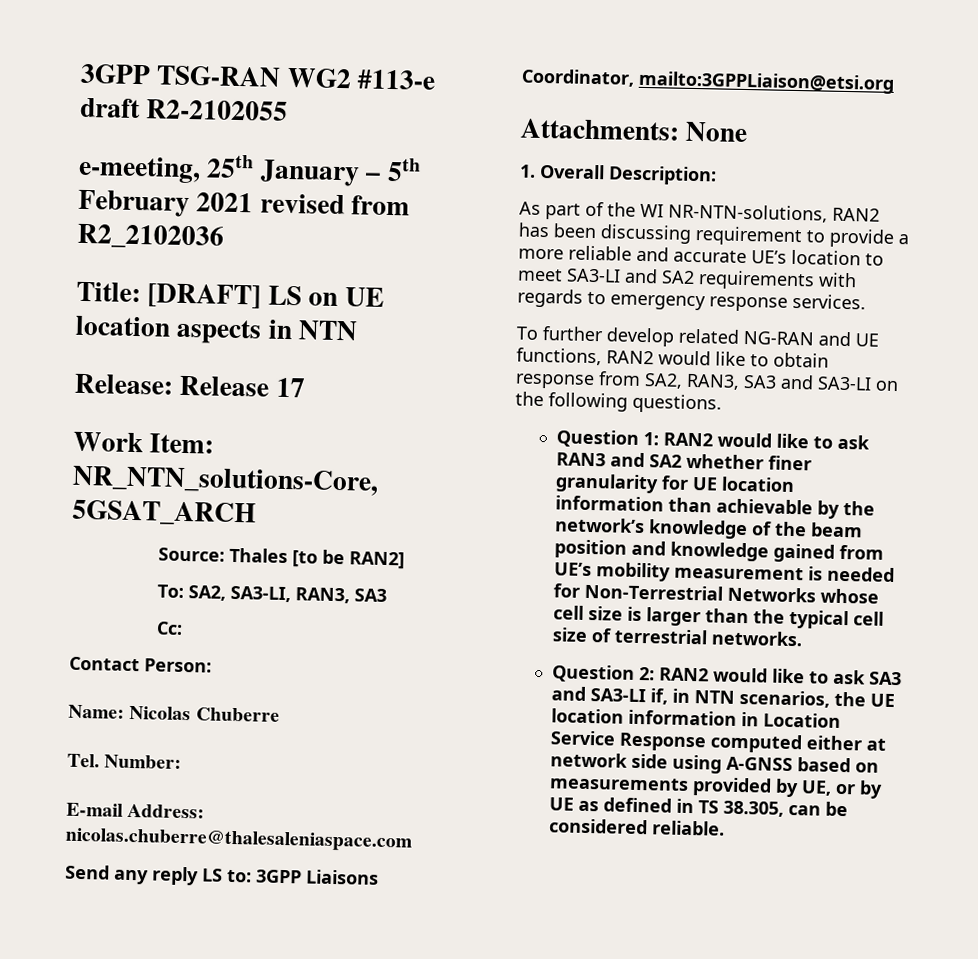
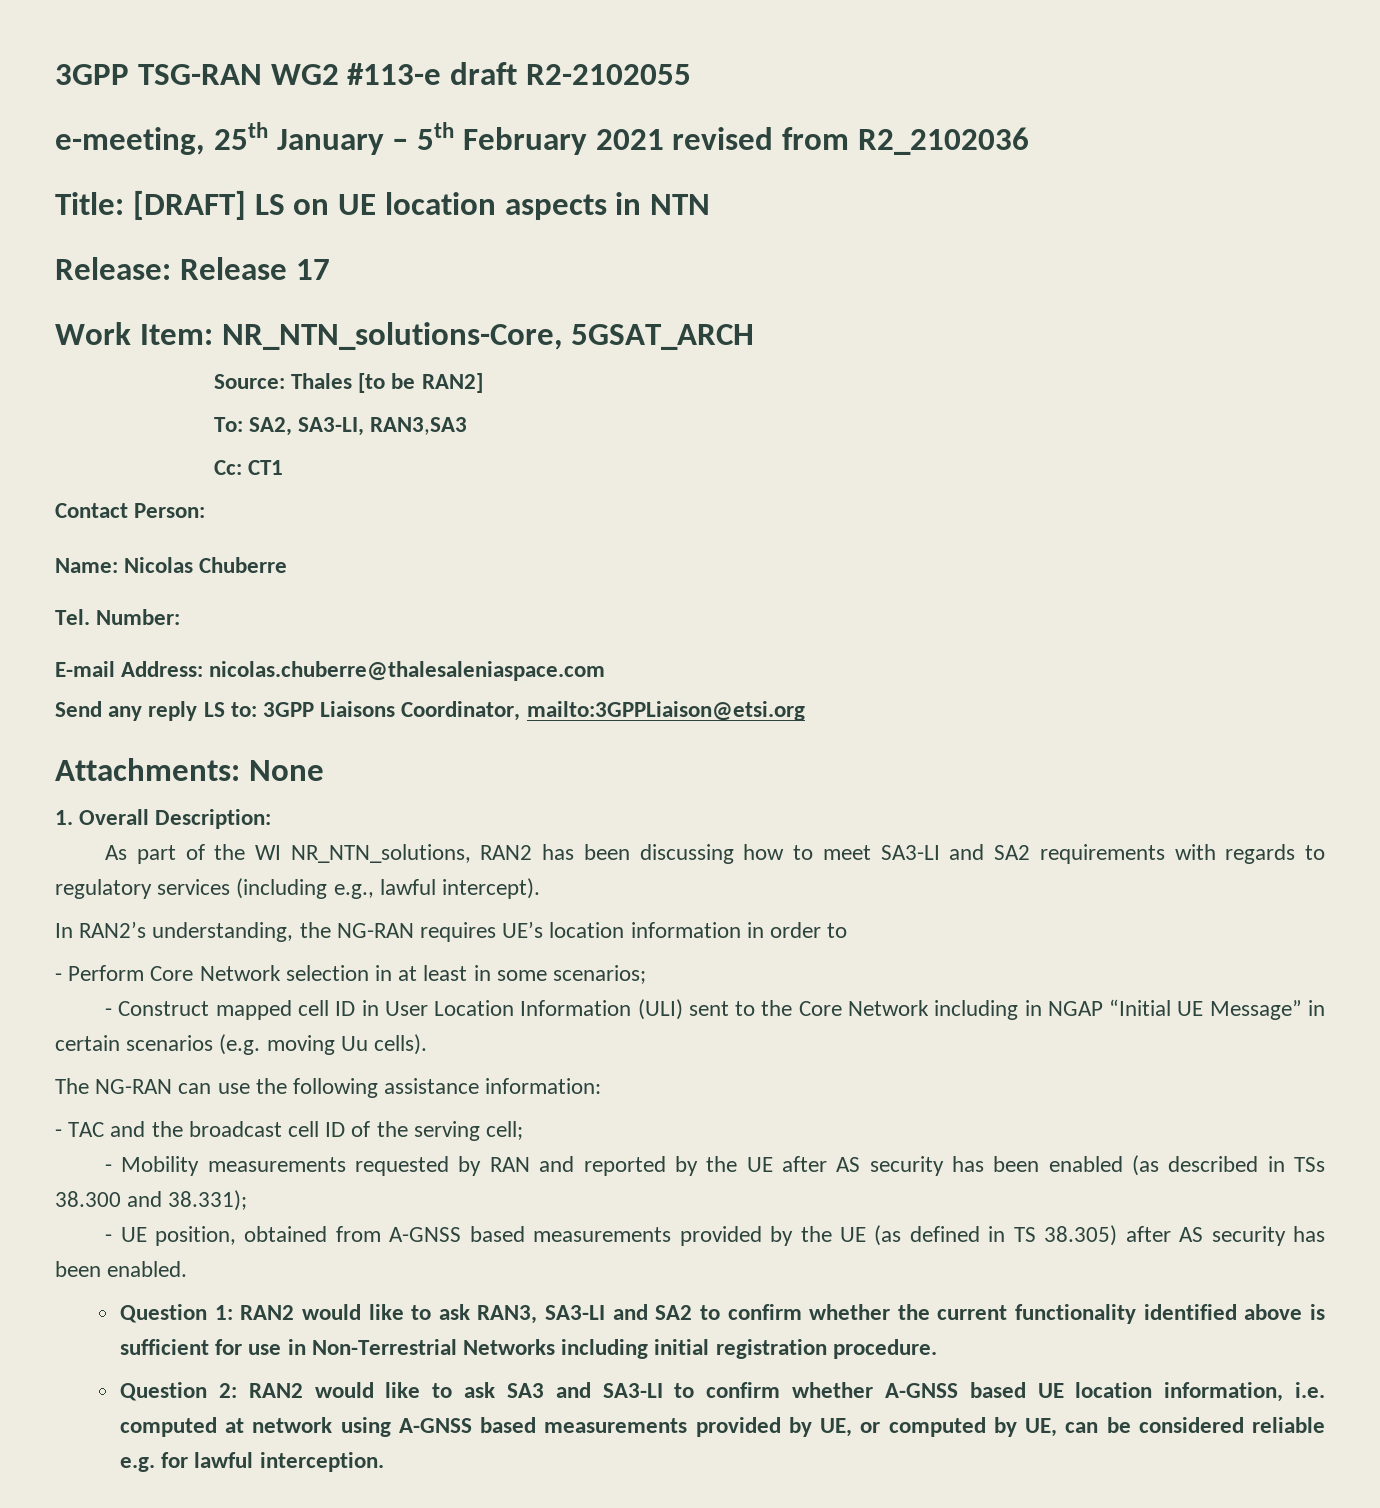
[294,587,387,604] RAN3, SA3 -> [370,417,468,435] RAN3,SA3
(183, 628) none -> [248,460,284,475] CT1
[668,203,828,223] NR-NTN-solutions, -> [290,844,471,863] NR_NTN_solutions,
[695,226,909,248] [518,245,861,266] requirement to provide a more reliable and accurate UE’s location -> [743,844,785,860] how
[610,293,866,312] [516,326,879,347] [516,347,829,368] [515,371,899,392] [515,391,722,414] emergency response services. // To further develop related NG-RAN and UE functions, RAN2 would like to obtain response from SA2, RAN3, SA3 and SA3-LI on the following questions. -> [55,878,541,899] [55,921,848,942] [55,965,647,984] [105,999,1325,1020] [55,1034,428,1055] [55,1078,602,1098] [55,1121,524,1141] [105,1155,1325,1176] [55,1190,248,1211] [105,1225,1325,1246] [55,1261,188,1277] regulatory services (including e.g., lawful intercept). // In RAN2’s understanding, the NG-RAN requires UE’s location information in order to // - Perform Core Network selection in at least in some scenarios; // - Construct mapped cell ID in User Location Information (ULI) sent to the Core Network including in NGAP “Initial UE Message” in certain scenarios (e.g. moving Uu cells). // The NG-RAN can use the following assistance information: // - TAC and the broadcast cell ID of the serving cell; // - Mobility measurements requested by RAN and reported by the UE after AS security has been enabled (as described in TSs 38.300 and 38.331); // - UE position, obtained from A-GNSS based measurements provided by the UE (as defined in TS 38.305) after AS security has been enabled.
[555,452,812,471] [554,473,795,494] [554,495,875,519] [553,517,863,540] [553,539,884,563] [553,562,895,583] [552,583,879,604] [552,605,884,630] [551,627,803,647] RAN3 and SA2 whether finer granularity for UE location information than achievable by the network’s knowledge of the beam position and knowledge gained from UE’s mobility measurement is needed for Non-Terrestrial Networks whose cell size is larger than the typical cell size of terrestrial networks. -> [477,1304,1326,1324] [120,1339,937,1359] RAN3, SA3-LI and SA2 to confirm whether the current functionality identified above is sufficient for use in Non-Terrestrial Networks including initial registration procedure.
[649,688,895,708] [550,708,841,728] [549,730,863,754] if, in NTN scenarios, the UE location information in Location Service Response computed either -> [674,1382,1326,1402] [120,1417,218,1437] to confirm whether A-GNSS based UE location information, i.e. computed
[630,753,668,769] side -> (333, 1425) none
[854,762,879,773] on -> (537, 1425) none
[858,780,883,799] [548,797,848,817] [548,818,725,836] by UE as defined in TS 38.305, can be considered reliable. -> [888,1417,1326,1437] [120,1452,384,1472] computed by UE, can be considered reliable e.g. for lawful interception.

